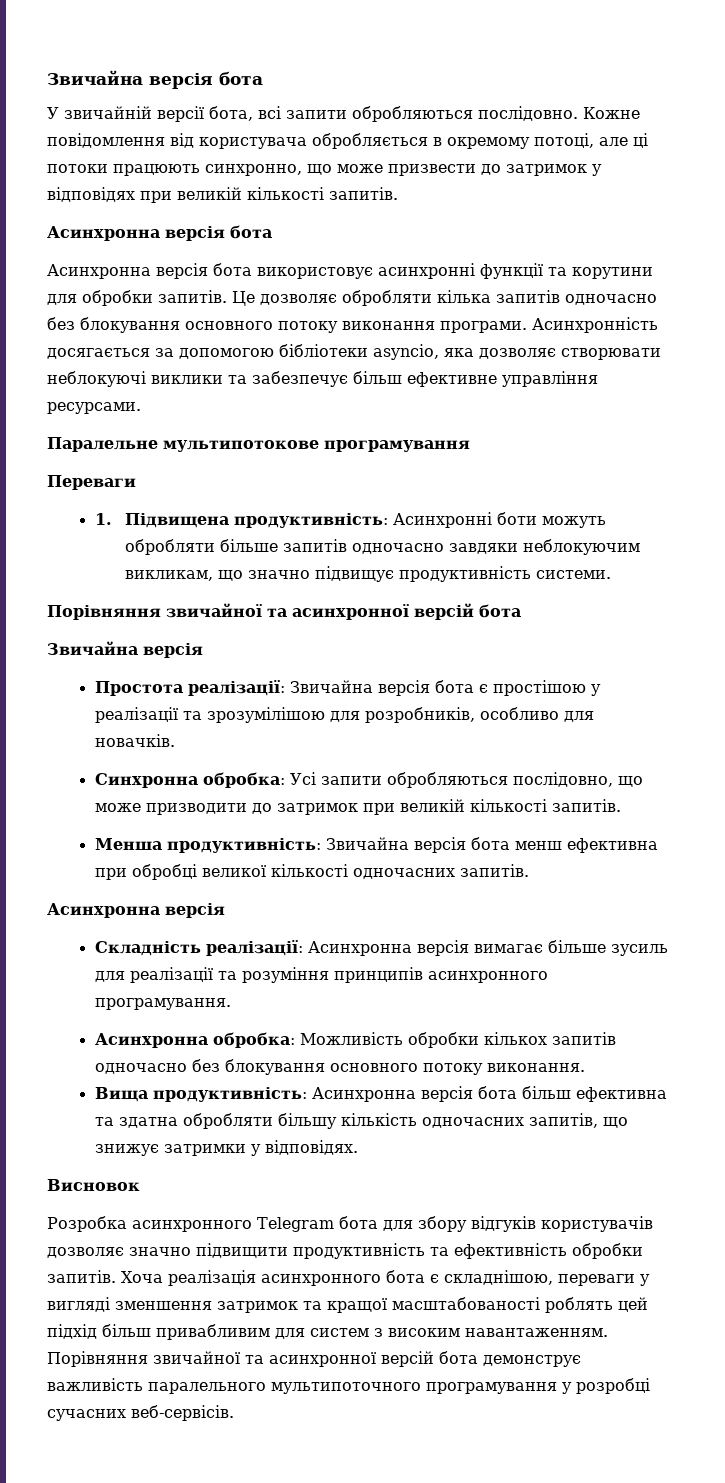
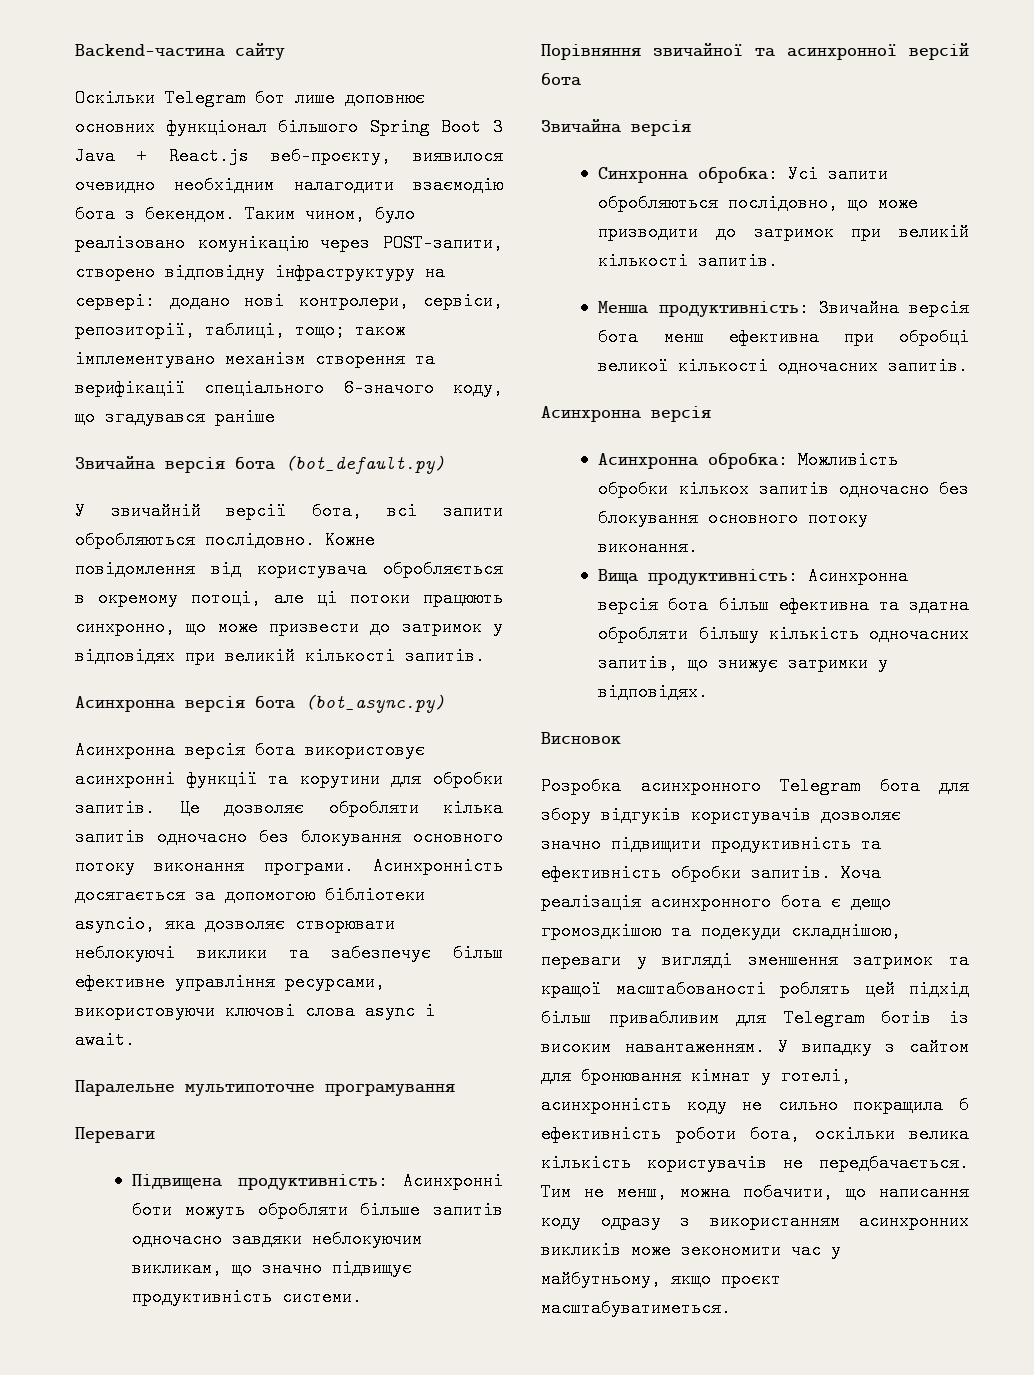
[47,70,263,89] Звичайна версія бота -> [75,43,285,60] [75,89,425,107] [75,118,504,136] [75,147,503,165] [75,178,503,194] [75,205,415,223] [75,234,504,252] [75,265,445,281] [75,292,503,310] [75,321,405,339] [75,352,435,368] [75,379,503,397] [75,410,275,426] [75,455,445,474] Backend-частина сайту // Оскільки Telegram бот лише доповнює основних функціонал більшого Spring Boot 3 Java + React.js веб-проєкту, виявилося очевидно необхідним налагодити взаємодію бота з бекендом. Таким чином, було реалізовано комунікацію через POST-запити, створено відповідну інфраструктуру на сервері: додано нові контролери, сервіси, репозиторії, таблиці, тощо; також імплементувано механізм створення та верифікації спеціального 6-значого коду, що згадувався раніше // Звичайна версія бота (bot_default.py)
(272, 232) none -> [305,694,445,713] (bot_async.py)
[47,402,141,414] ресурсами. -> [285,973,385,991] [75,1002,435,1020] [75,1031,135,1049] ресурсами, використовуючи ключові слова async і await.
[163,440,319,452] мультипотокове -> [185,1084,315,1096] мультипоточне
[94,513,112,525] 1. -> (155, 1135) none
[94,680,601,696] [94,707,594,723] [94,734,175,747] // Простота реалізації: Звичайна версія бота є простішою у реалізації та зрозумілішою для розробників, особливо для новачків. -> (691, 128) none
[94,940,668,956] [94,967,548,983] [94,998,231,1010] // Складність реалізації: Асинхронна версія вимагає більше зусиль для реалізації та розуміння принципів асинхронного програмування. -> (711, 414) none
(439, 1278) none -> [851,895,891,911] [541,924,781,940] дещо громоздкішою та подекуди
[310,1328,608,1337] [47,1351,581,1367] [47,1378,650,1394] [47,1405,234,1421] систем з високим навантаженням. Порівняння звичайної та асинхронної версій бота демонструє важливість паралельного мультипоточного програмування у розробці сучасних веб-сервісів. -> [783,1009,969,1027] [541,1038,969,1056] [541,1067,851,1085] [541,1098,969,1114] [541,1125,969,1143] [541,1154,969,1172] [541,1183,969,1201] [541,1214,969,1230] [541,1243,841,1259] [541,1270,781,1288] [541,1299,731,1317] Telegram ботів із високим навантаженням. У випадку з сайтом для бронювання кімнат у готелі, асинхронність коду не сильно покращила б ефективність роботи бота, оскільки велика кількість користувачів не передбачається. Тим не менш, можна побачити, що написання коду одразу з використанням асинхронних викликів може зекономити час у майбутньому, якщо проєкт масштабуватиметься.

